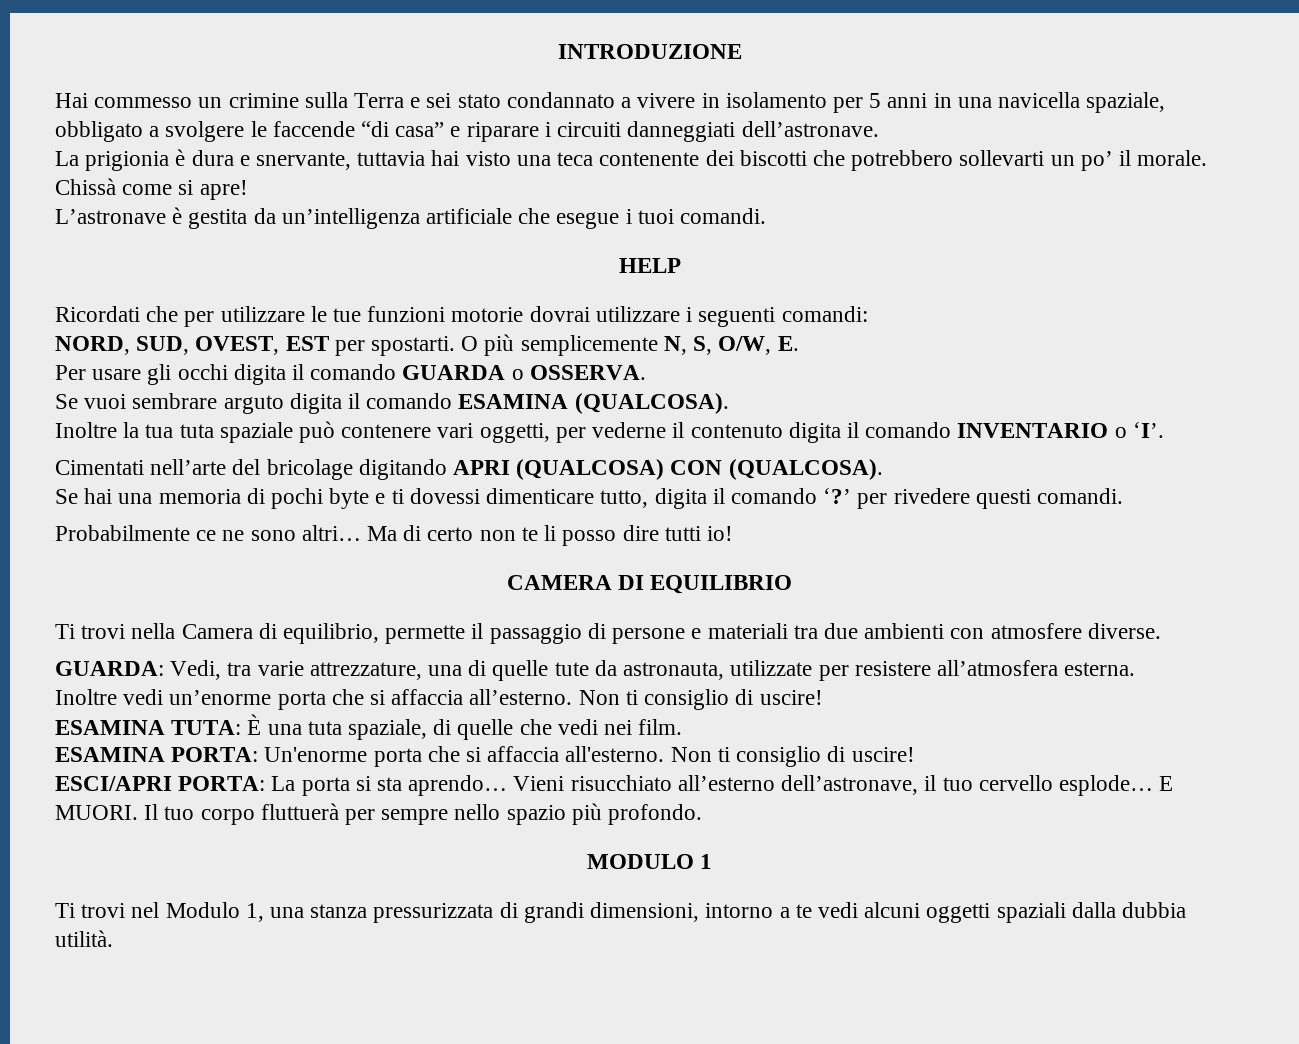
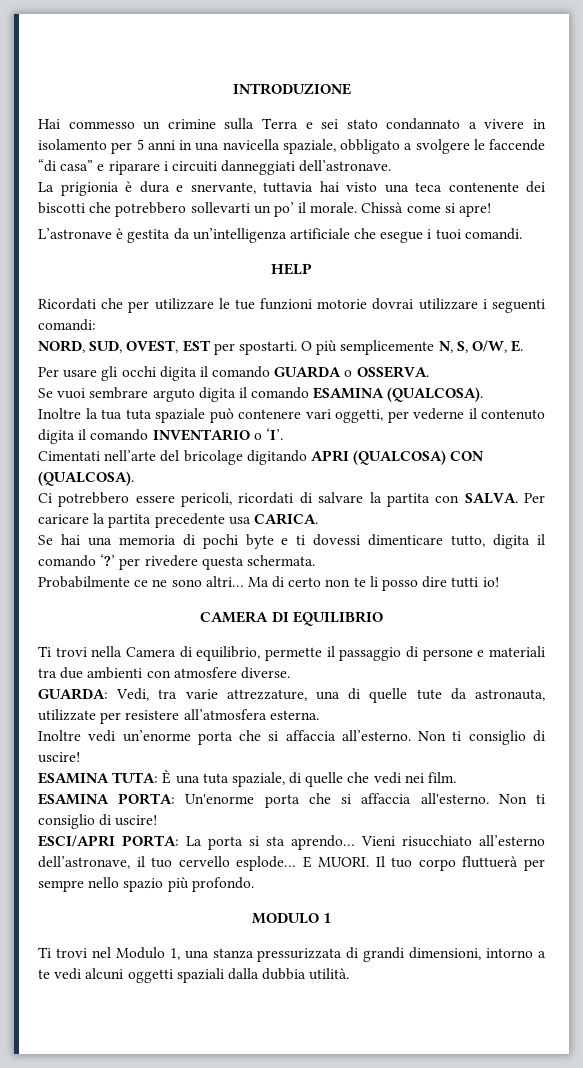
(883, 469) none -> [38,492,545,507] [38,513,318,528] // Ci potrebbero essere pericoli, ricordati di salvare la partita con SALVA. Per caricare la partita precedente usa CARICA.
[975,488,1123,509] questi comandi. -> [201,555,315,570] questa schermata.

